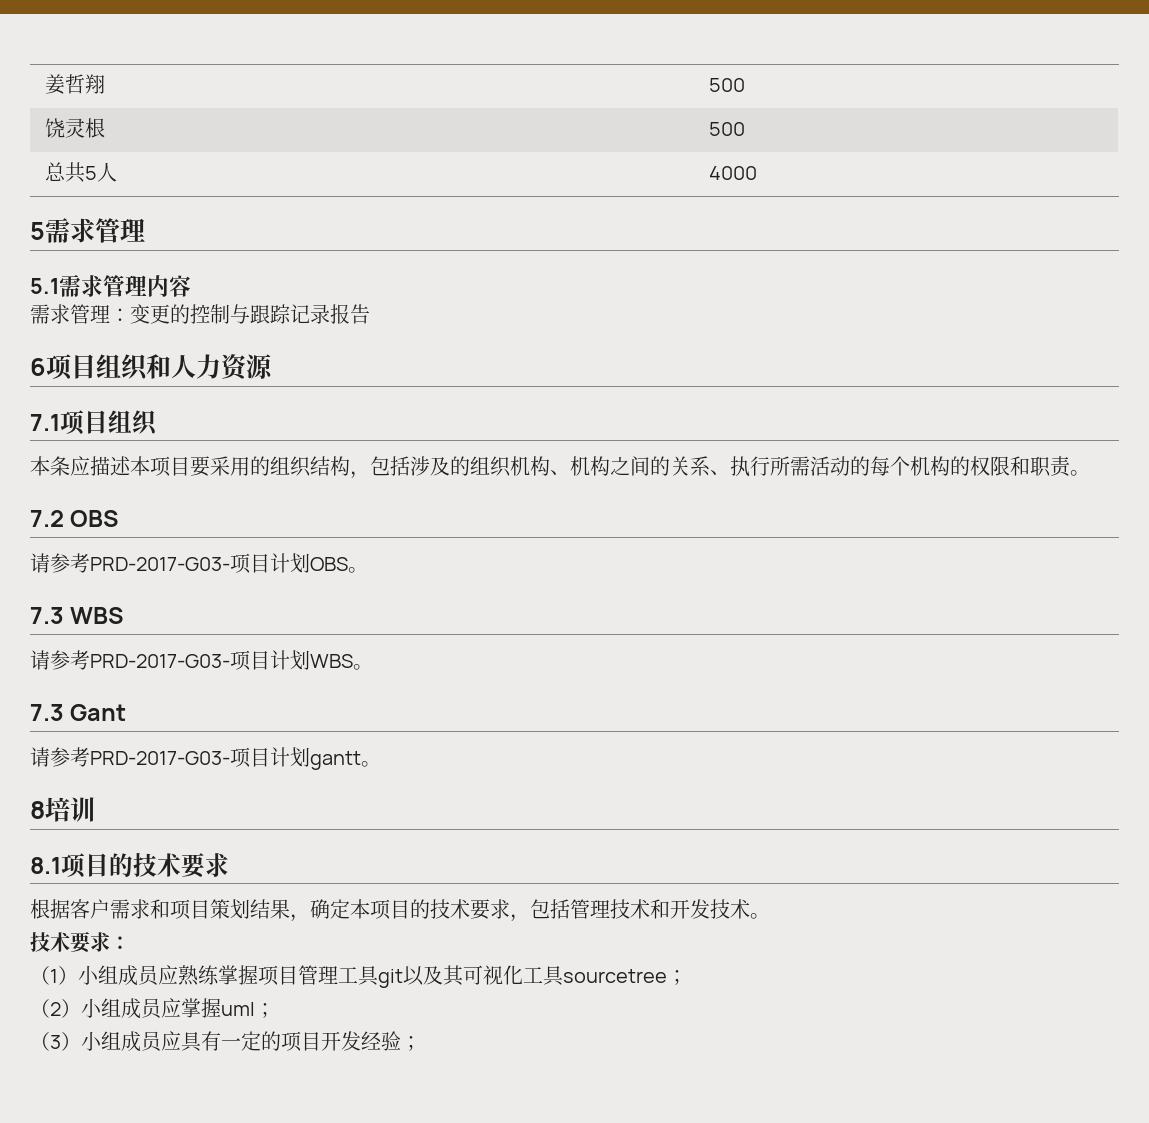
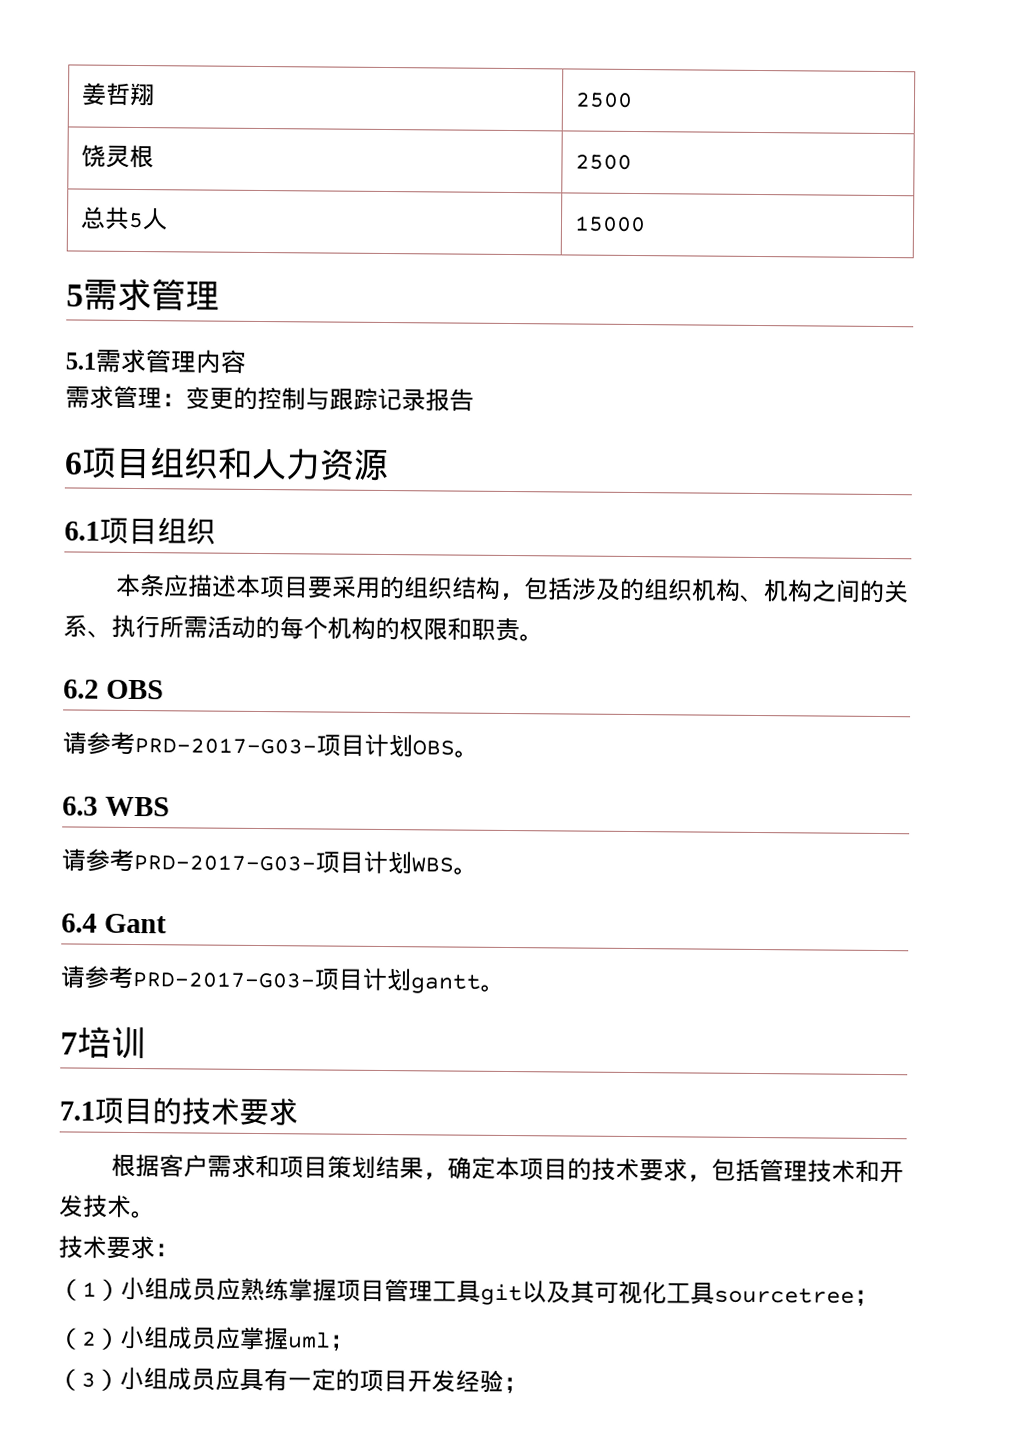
[708,78,745,92] 500 -> [575,92,634,108] 2500
[708,122,745,136] 500 -> [575,154,633,170] 2500
[708,166,757,180] 4000 -> [574,215,647,233] 15000
[30,414,60,431] 7.1 -> [64,521,100,541] 6.1
[30,510,64,527] 7.2 -> [63,679,99,699] 6.2
[30,607,64,624] 7.3 -> [62,796,98,816] 6.3
[30,704,64,721] 7.3 -> [61,913,97,933] 6.4
[30,801,45,819] 8 -> [60,1032,78,1055] 7
[30,857,61,874] 8.1 -> [59,1101,95,1121] 7.1

